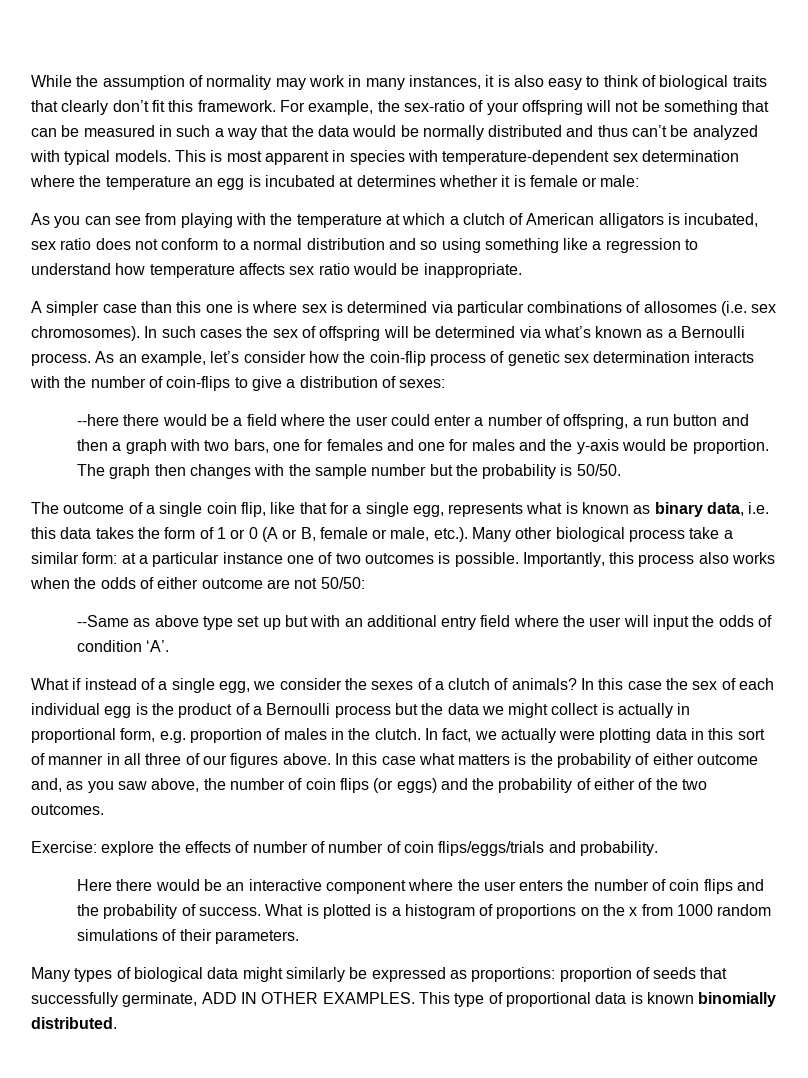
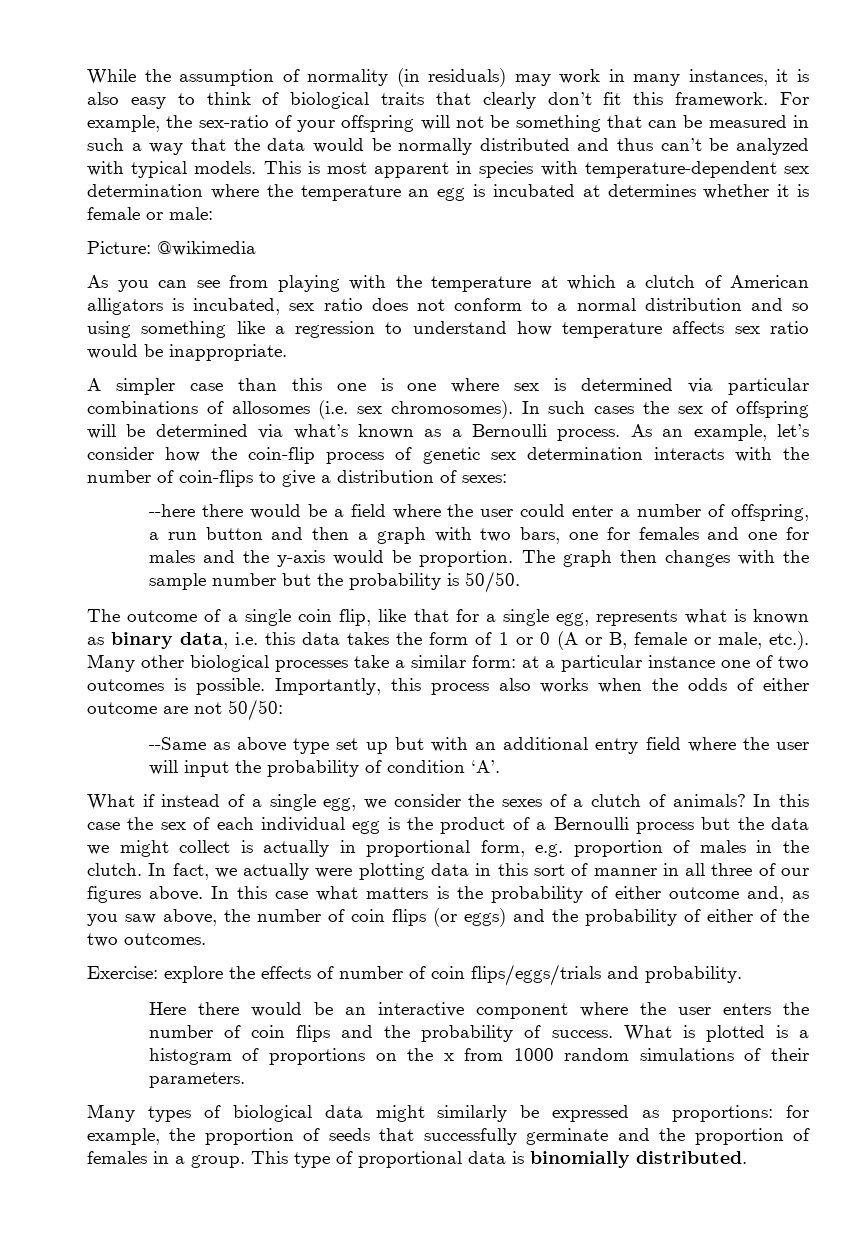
(272, 82) none -> [396,68,507,87] (in residuals)
(640, 181) none -> [87,241,256,256] // Picture: @wikimedia
(249, 307) none -> [407,383,437,391] one
[629,529,686,542] process -> [275,660,348,672] processes
[718,615,754,627] odds -> [266,760,359,777] probability
[328,841,401,853] number of -> (426, 972) none
(556, 974) none -> [786,1105,809,1118] [87,1128,196,1145] for example, the
[122,992,415,1007] germinate, ADD IN OTHER EXAMPLES. -> [526,1128,811,1145] [87,1151,245,1168] germinate and the proportion of females in a group.
[646,992,694,1004] known -> (524, 1157) none

